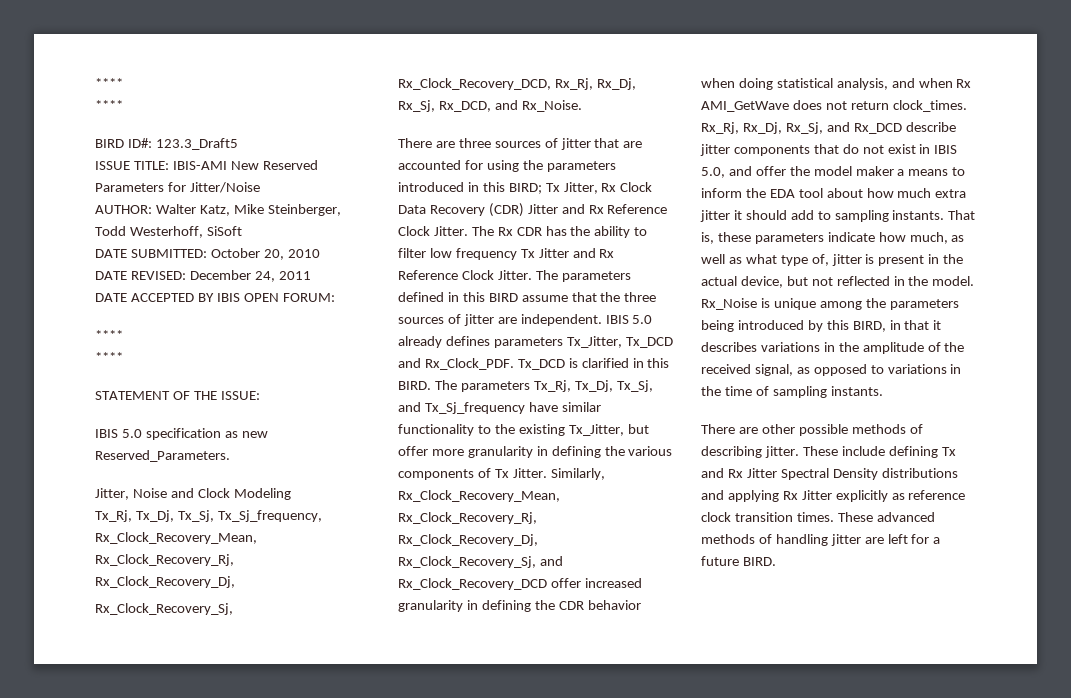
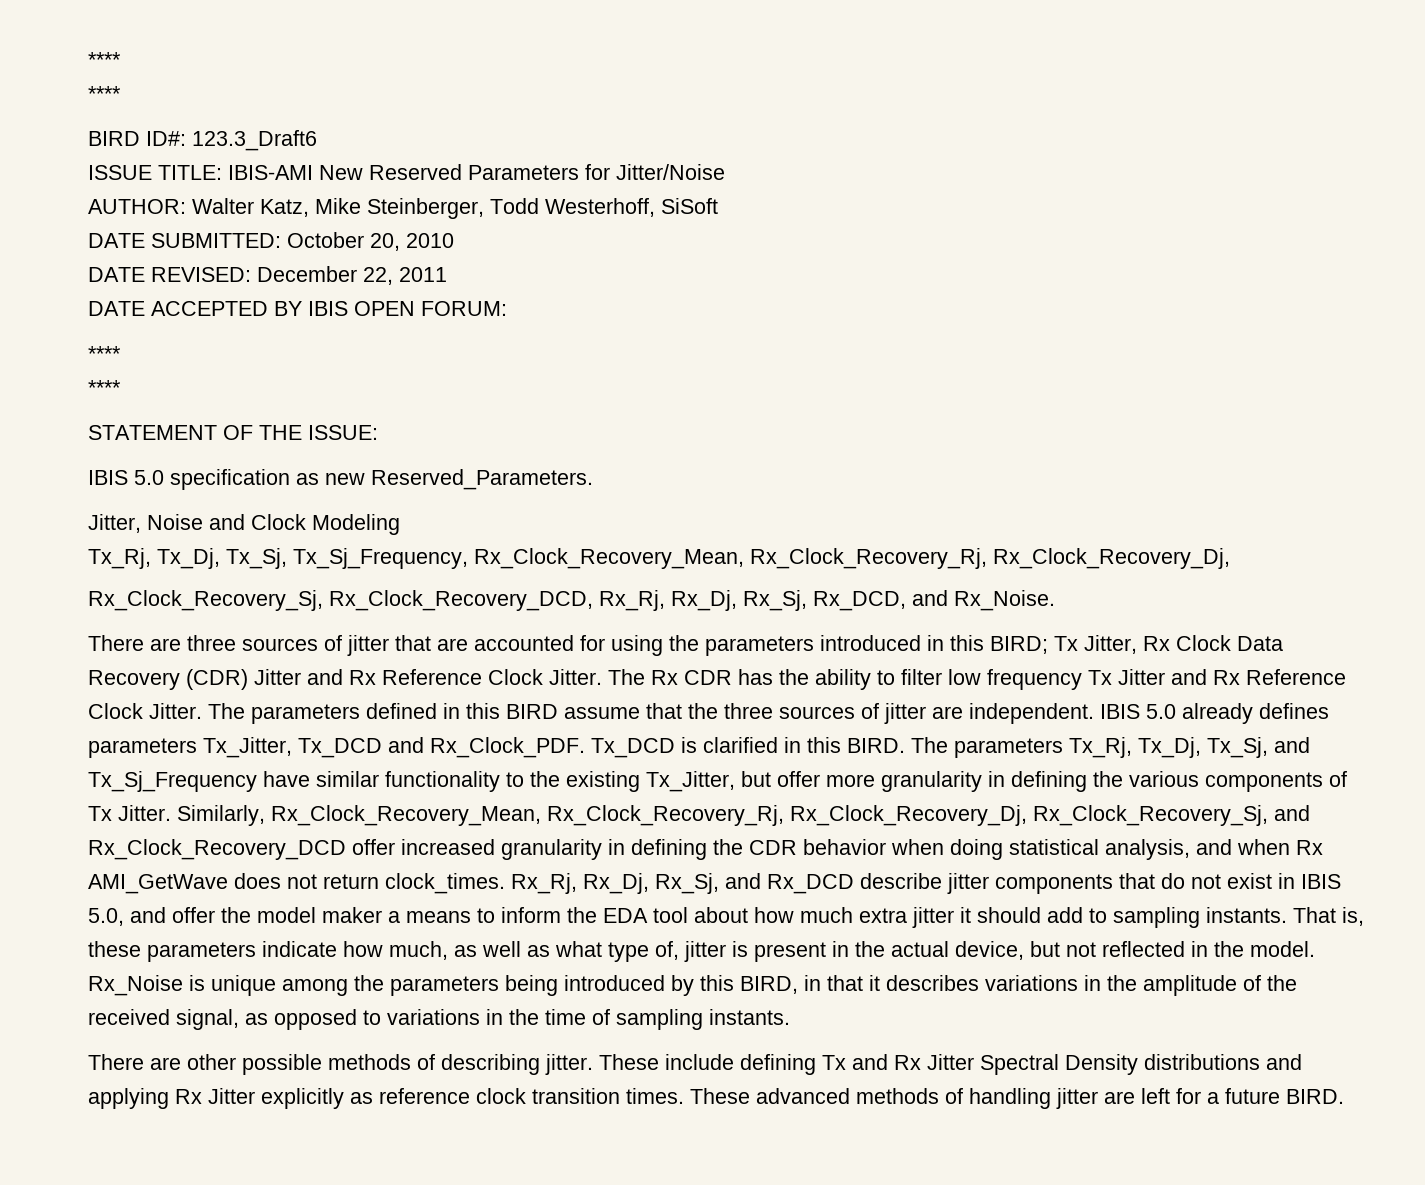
[155,138,238,150] 123.3_Draft5 -> [192,130,317,151] 123.3_Draft6
[254,271,275,282] 24, -> [363,267,393,285] 22,
[217,510,322,522] Tx_Sj_frequency, -> [293,548,468,569] Tx_Sj_Frequency,
[424,402,525,414] Tx_Sj_frequency -> [88,771,257,792] Tx_Sj_Frequency

